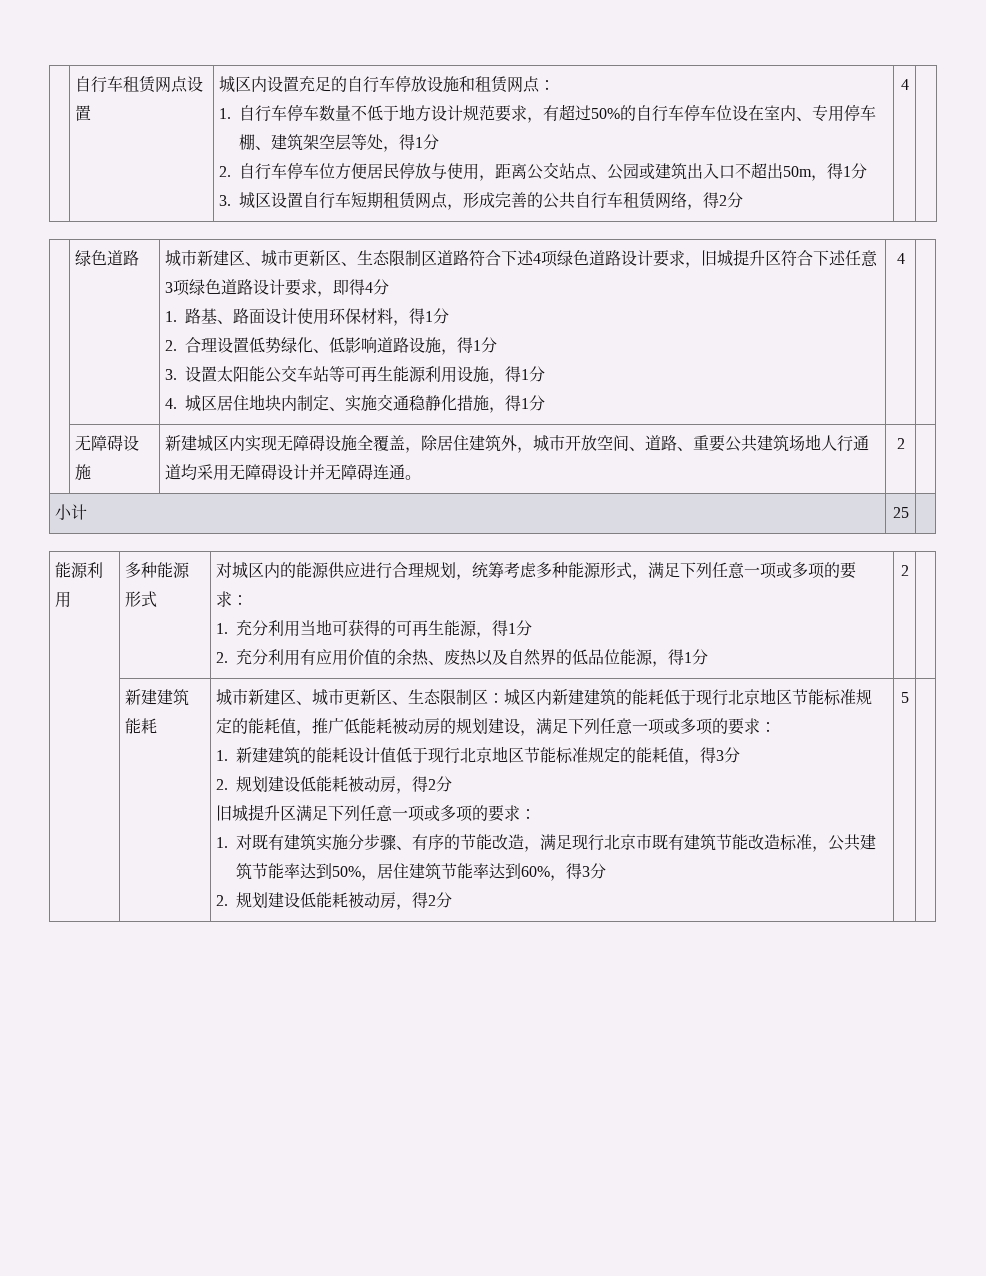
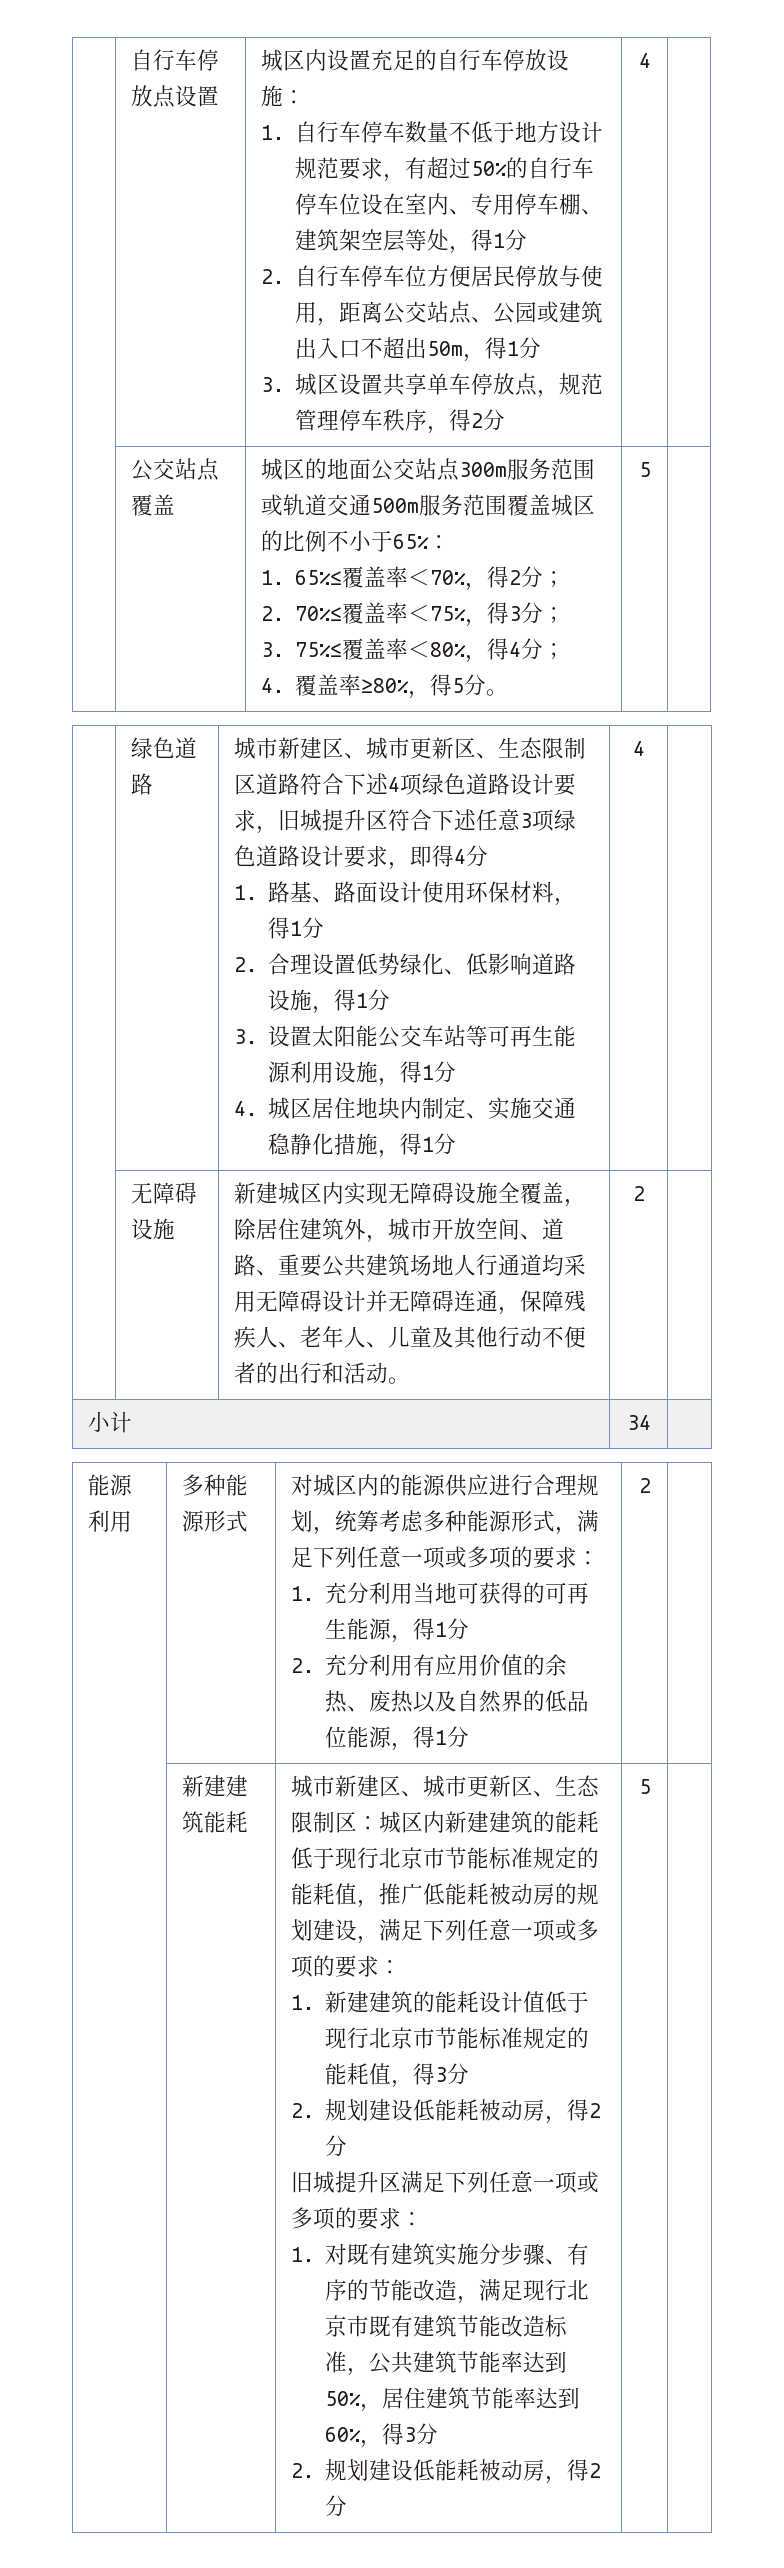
[75,76,172,93] | 自行车租赁网 -> [131,49,220,71] [131,85,154,107] | 自行车停放
[459,76,541,93] 和租赁网点 -> (284, 96) none
[303,192,744,210] [900,79,909,90] 自行车短期租赁网点，形成完善的公共自行车租赁网络，得2分 | 4 -> [383,373,604,398] [295,409,506,434] [638,53,651,68] [131,458,220,481] [131,494,176,516] [261,458,596,481] [261,494,596,516] [261,530,451,552] [261,566,566,591] [261,602,566,627] [261,638,566,663] [261,674,509,699] [638,462,651,477] 共享单车停放点，规范管理停车秩序，得2分 | 4 | // | 公交站点覆盖 | 城区的地面公交站点300m服务范围或轨道交通500m服务范围覆盖城区的比例不小于65%： // 1. 65%≤覆盖率＜70%，得2分； // 2. 70%≤覆盖率＜75%，得3分； // 3. 75%≤覆盖率＜80%，得4分； // 4.覆盖率≥80%，得5分。 | 5
(406, 472) none -> [498,1290,587,1315] [234,1326,587,1349] [234,1362,389,1384] ，保障残疾人、老年人、儿童及其他行动不便者的出行和活动
[892,507,909,518] 25 -> [626,1415,651,1430] 34
[760,688,793,705] 地区 -> [423,1847,446,1869] 市
[492,746,525,763] 地区 -> [413,2027,436,2049] 市

